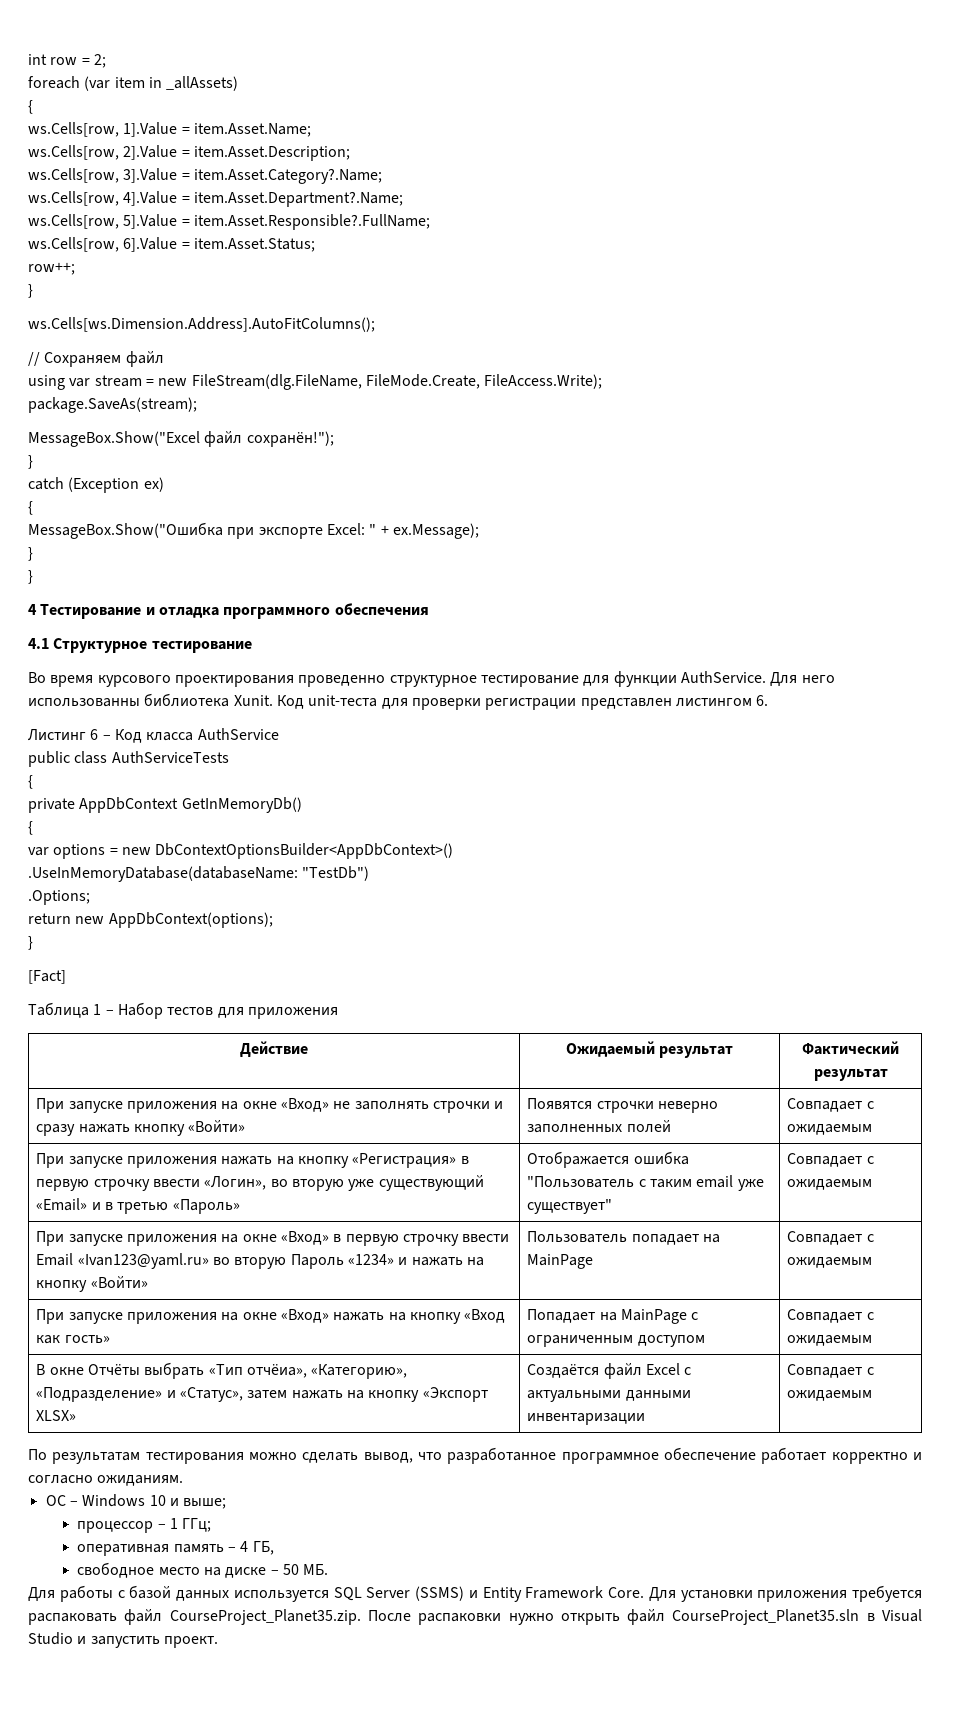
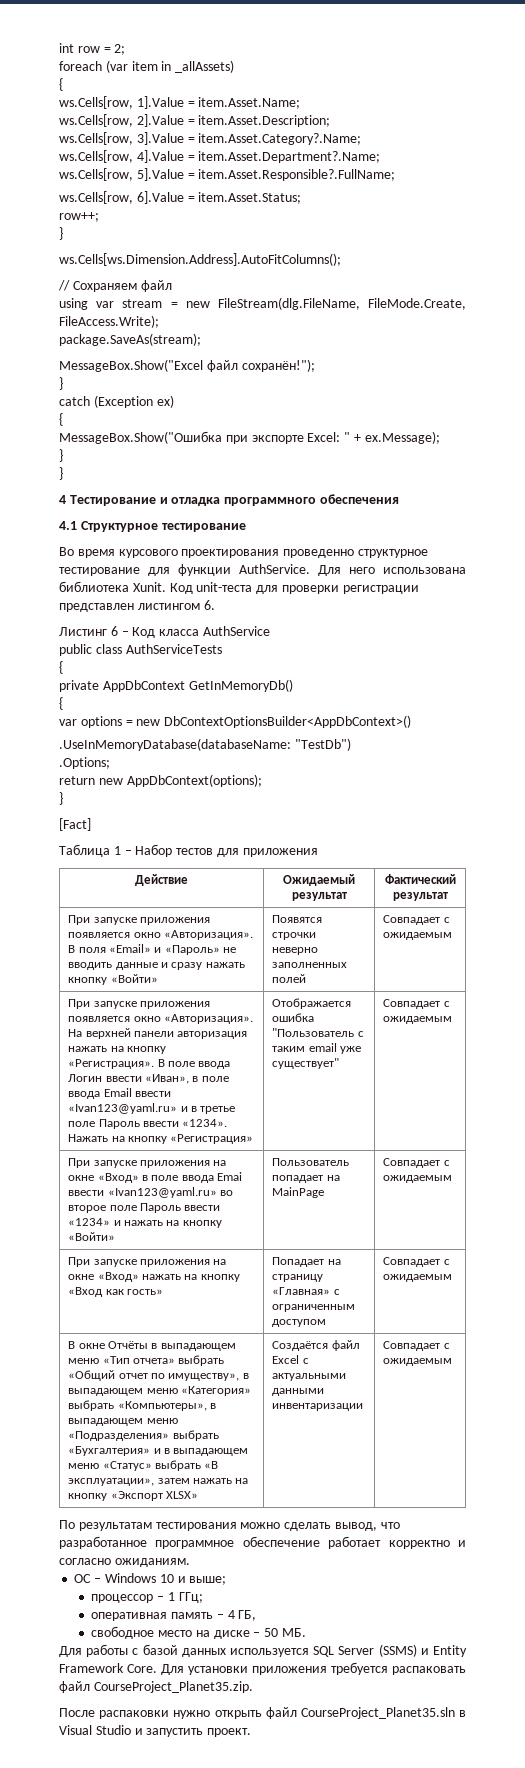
[28,698,140,707] использованны -> [383,567,466,574] использована
[221,1098,490,1113] на окне «Вход» не заполнять строчки -> [68,930,254,940] [68,944,237,955] [68,962,158,970] появляется окно «Авторизация». В поля «Email» и «Пароль» не вводить данные
[221,1153,469,1168] [36,1175,484,1191] [36,1198,240,1214] нажать на кнопку «Регистрация» в первую строчку ввести «Логин», во вторую уже существующий «Email» и в третью «Пароль» -> [68,1014,254,1024] [68,1028,248,1039] [68,1046,167,1054] [68,1059,231,1069] [68,1074,229,1084] [68,1088,172,1099] [68,1103,236,1114] [68,1119,228,1129] [68,1134,254,1144] появляется окно «Авторизация». На верхней панели авторизация нажать на кнопку «Регистрация». В поле ввода Логин ввести «Иван», в поле ввода Email ввести «Ivan123@yaml.ru» и в третье поле Пароль ввести «1234». Нажать на кнопку «Регистрация»
[345,1234,510,1246] [36,1253,344,1269] первую строчку ввести Email «Ivan123@yaml.ru» во вторую Пароль -> [151,1172,243,1183] [68,1187,234,1198] [68,1203,221,1213] поле ввода Emai ввести «Ivan123@yaml.ru» во второе поле Пароль ввести
[621,1309,688,1324] MainPage -> [272,1274,324,1282] [272,1287,331,1295] страницу «Главная»
[144,1362,408,1379] [36,1387,244,1402] выбрать «Тип отчёиа», «Категорию», «Подразделение» и «Статус», -> [151,1343,236,1351] [68,1355,225,1366] [68,1370,249,1381] [68,1386,252,1396] [68,1400,217,1411] [68,1418,178,1426] [68,1430,219,1441] [68,1446,249,1456] [68,1460,219,1471] [68,1478,155,1486] в выпадающем меню «Тип отчета» выбрать «Общий отчет по имуществу», в выпадающем меню «Категория» выбрать «Компьютеры», в выпадающем меню «Подразделения» выбрать «Бухгалтерия» и в выпадающем меню «Статус» выбрать «В эксплуатации»,
(361, 1617) none -> (253, 1687) //

